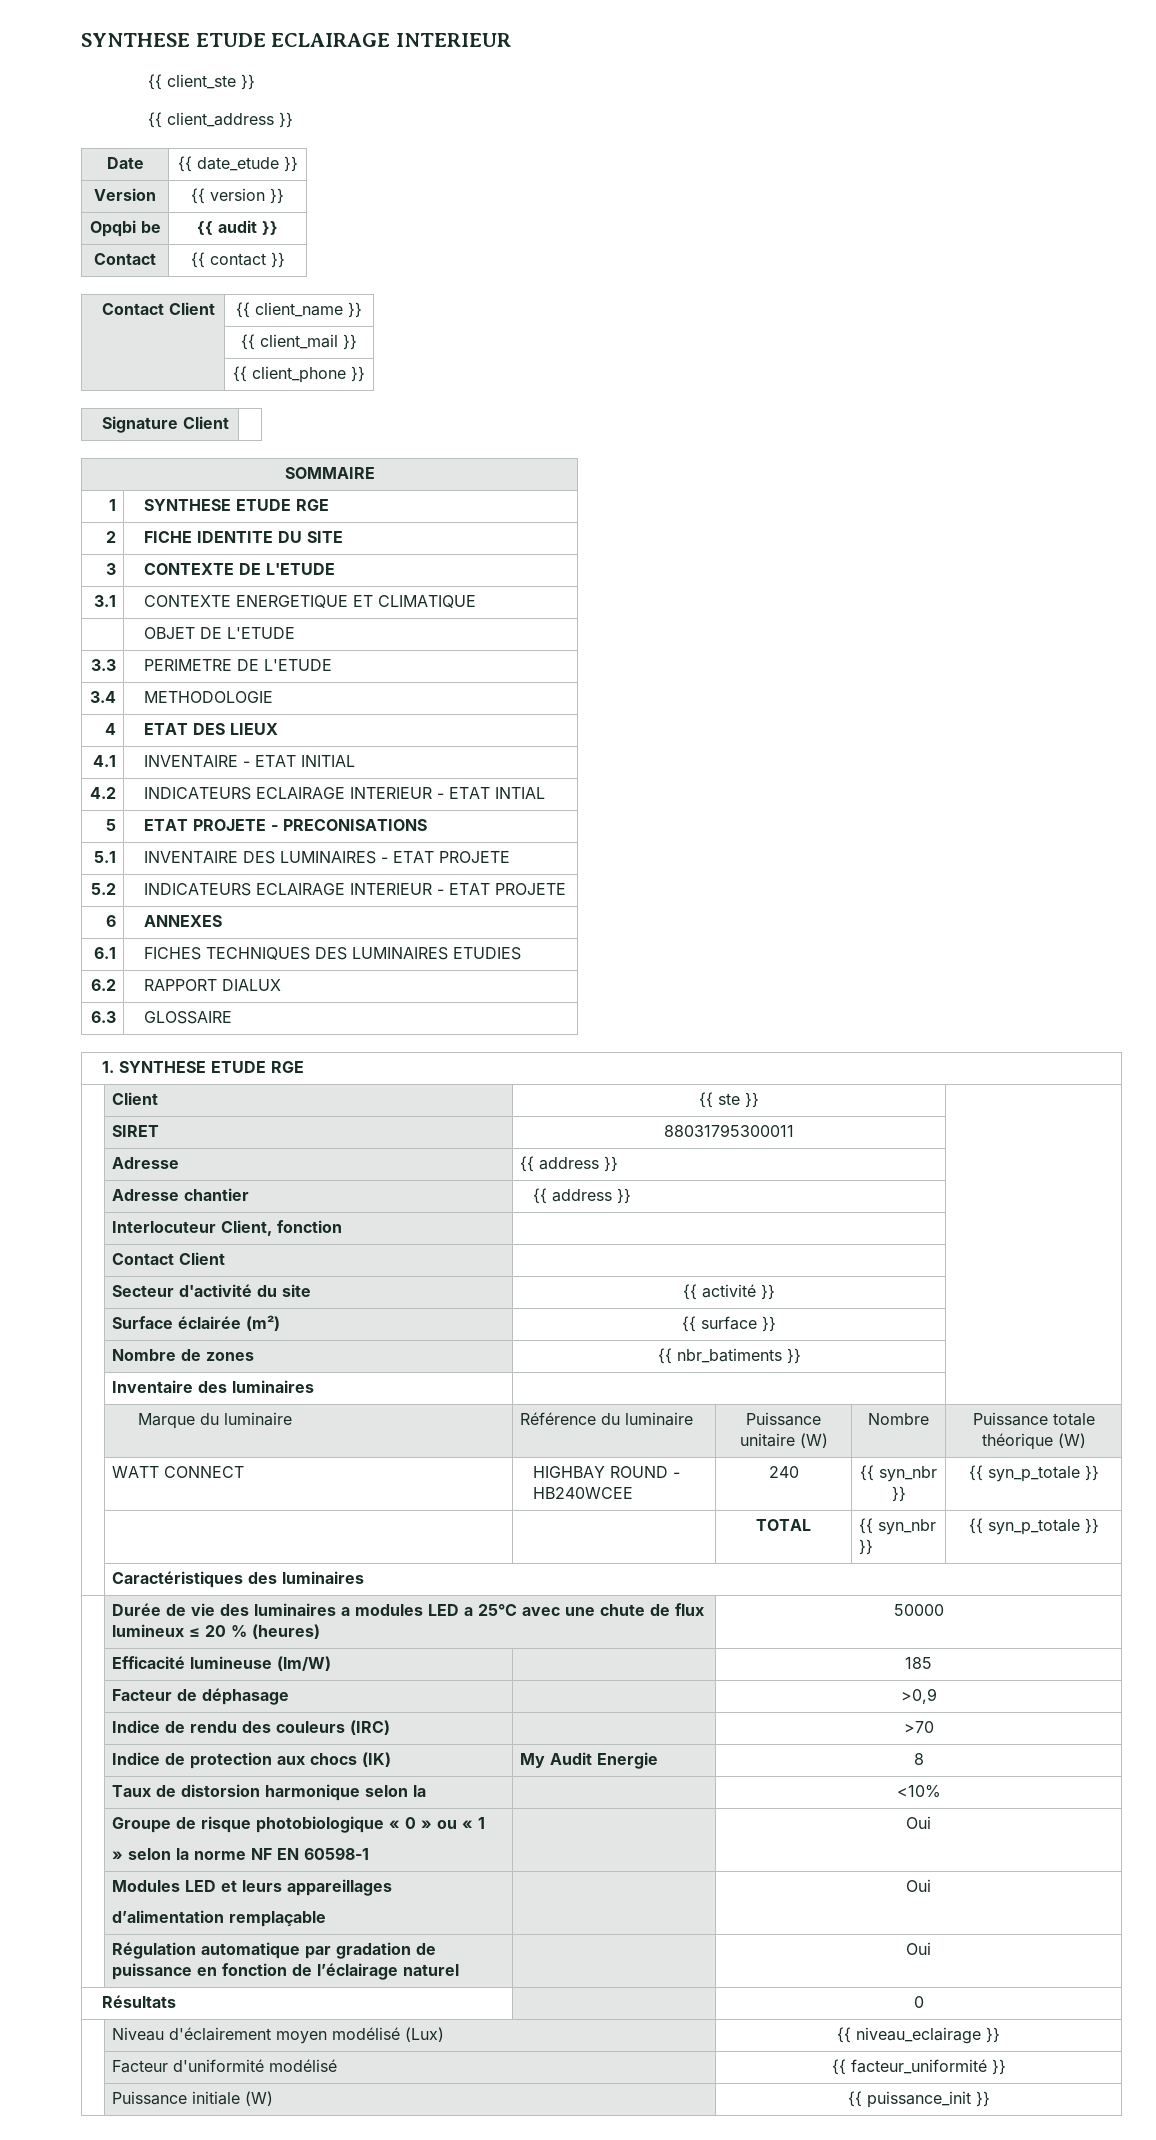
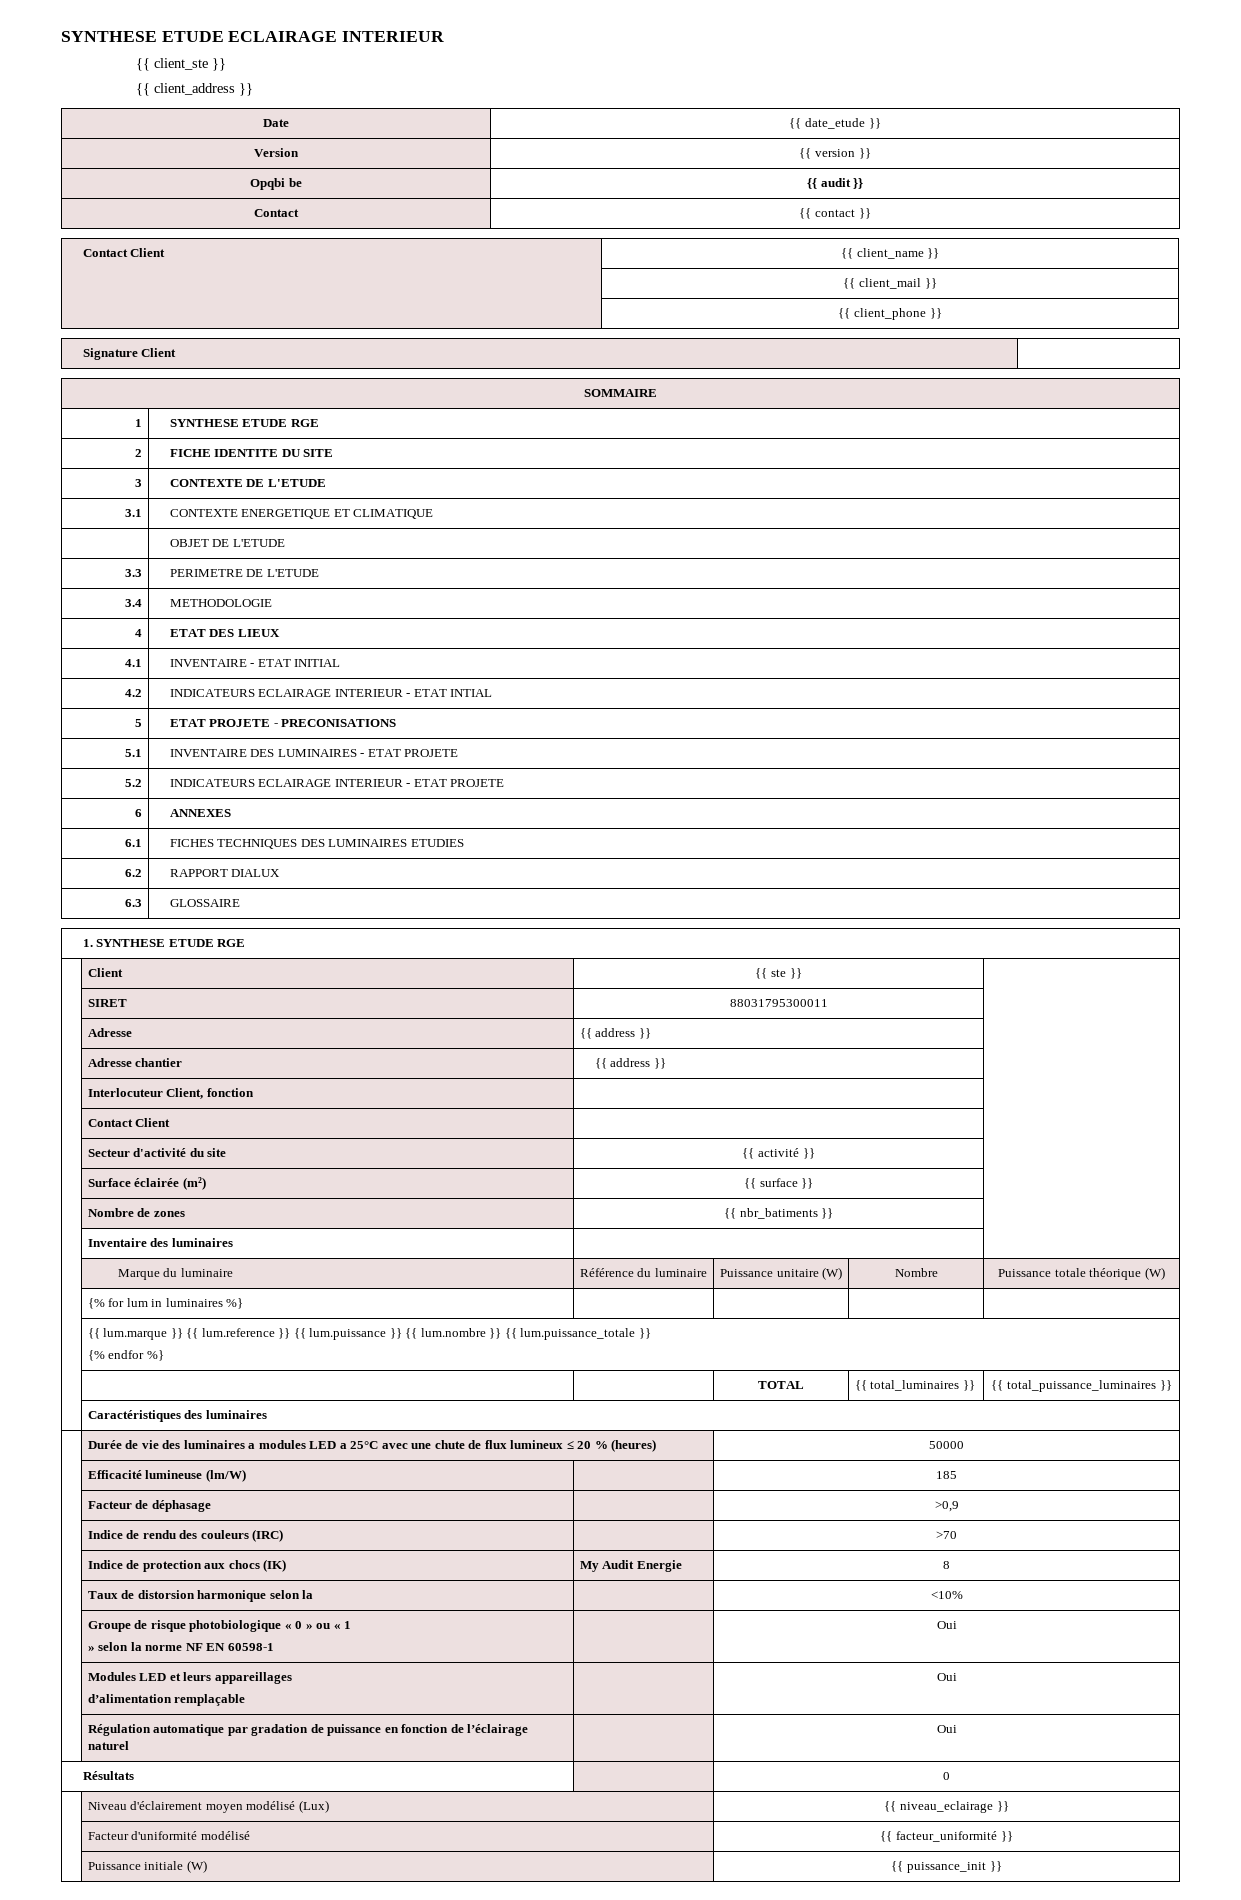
[111,1466,244,1478] [533,1466,681,1478] [533,1487,634,1499] [768,1466,799,1478] [860,1465,937,1482] [891,1486,906,1502] [968,1465,1099,1482] WATT CONNECT | HIGHBAY ROUND - HB240WCEE | 240 | {{ syn_nbr }} | {{ syn_p_totale }} -> [87,1298,244,1309] [87,1328,651,1340] [87,1350,164,1361] {% for lum in luminaires %} | | | | // | {{ lum.marque }} {{ lum.reference }} {{ lum.puissance }} {{ lum.nombre }} {{ lum.puissance_totale }} // {% endfor %}
[877,1519,936,1535] [858,1539,873,1555] [968,1518,1080,1535] syn_nbr }} | {{ syn_p_totale -> [870,1380,975,1391] [991,1380,1156,1392] total_luminaires }} | {{ total_puissance_luminaires

